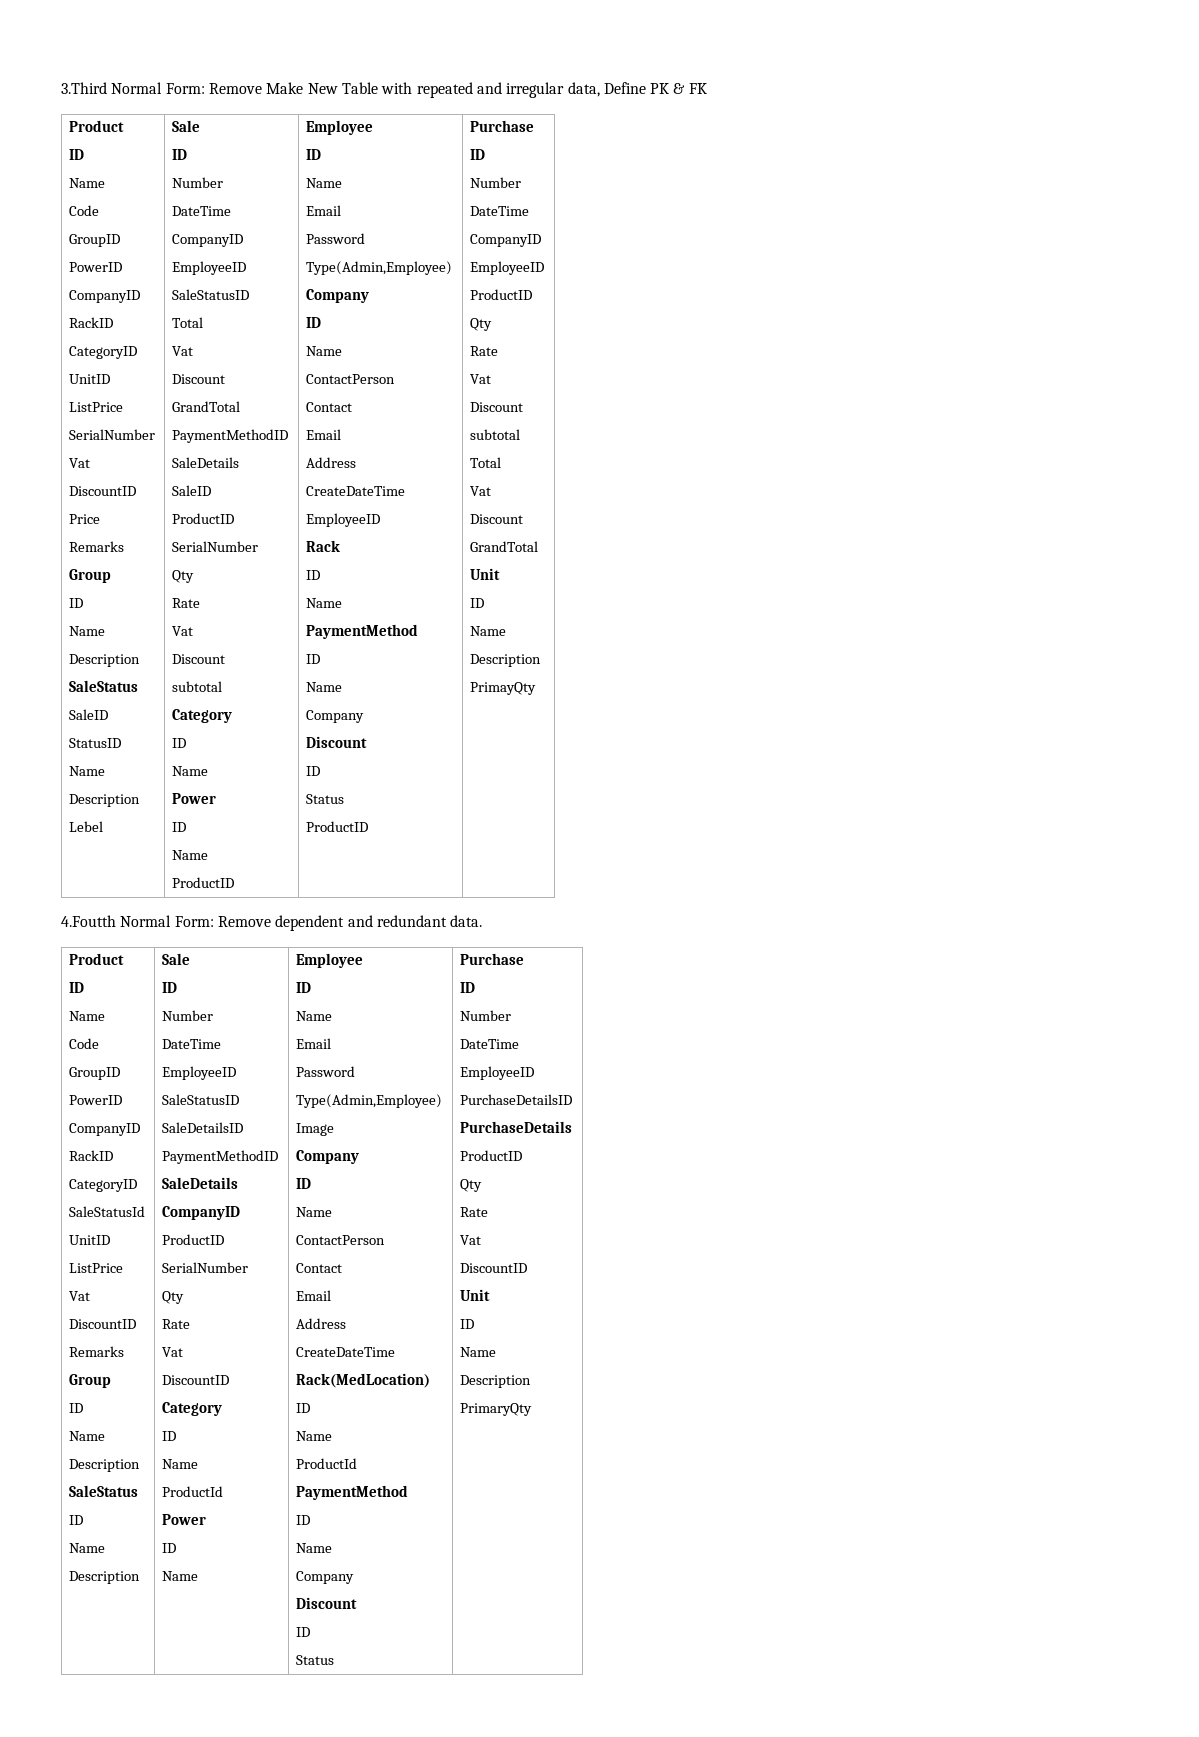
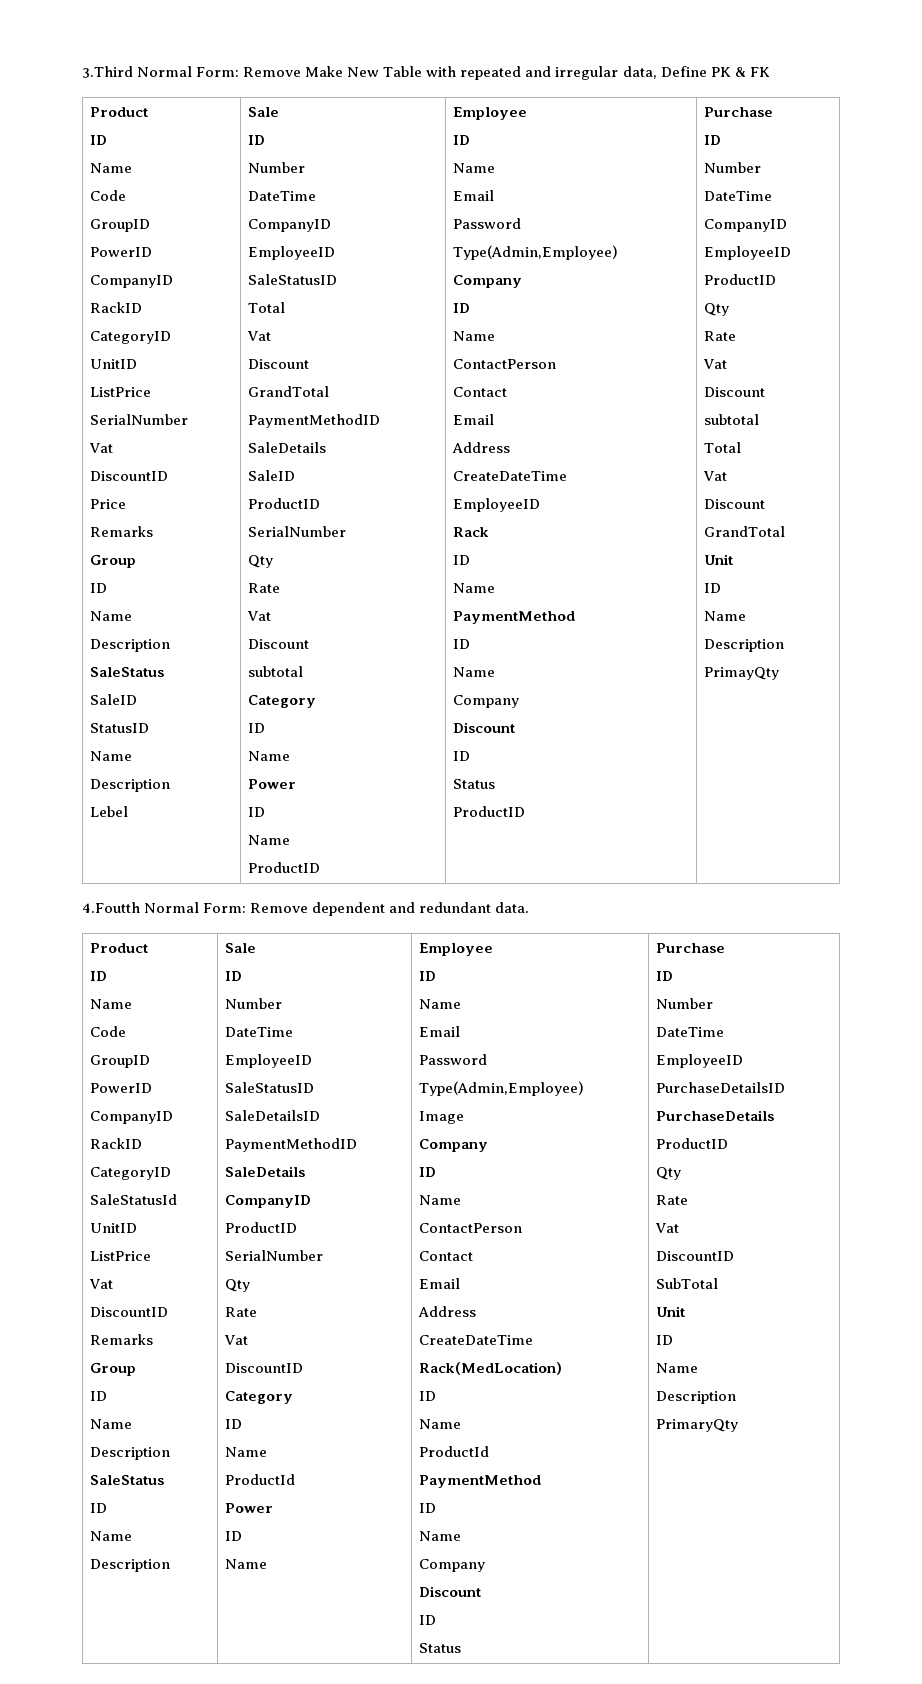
(528, 1268) none -> [655,1278,718,1289] // SubTotal

